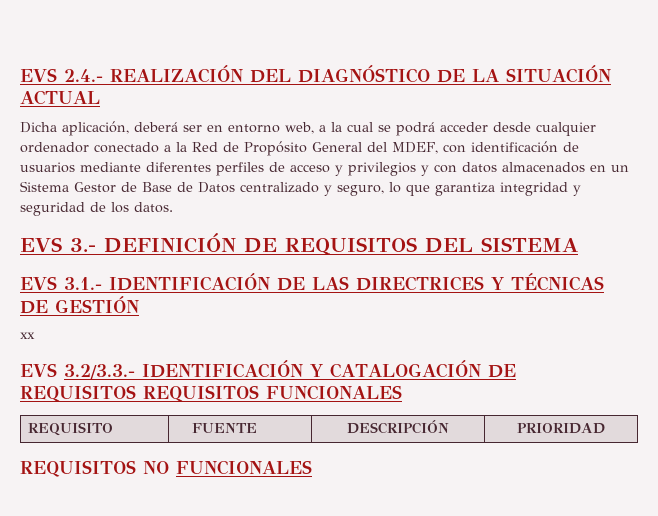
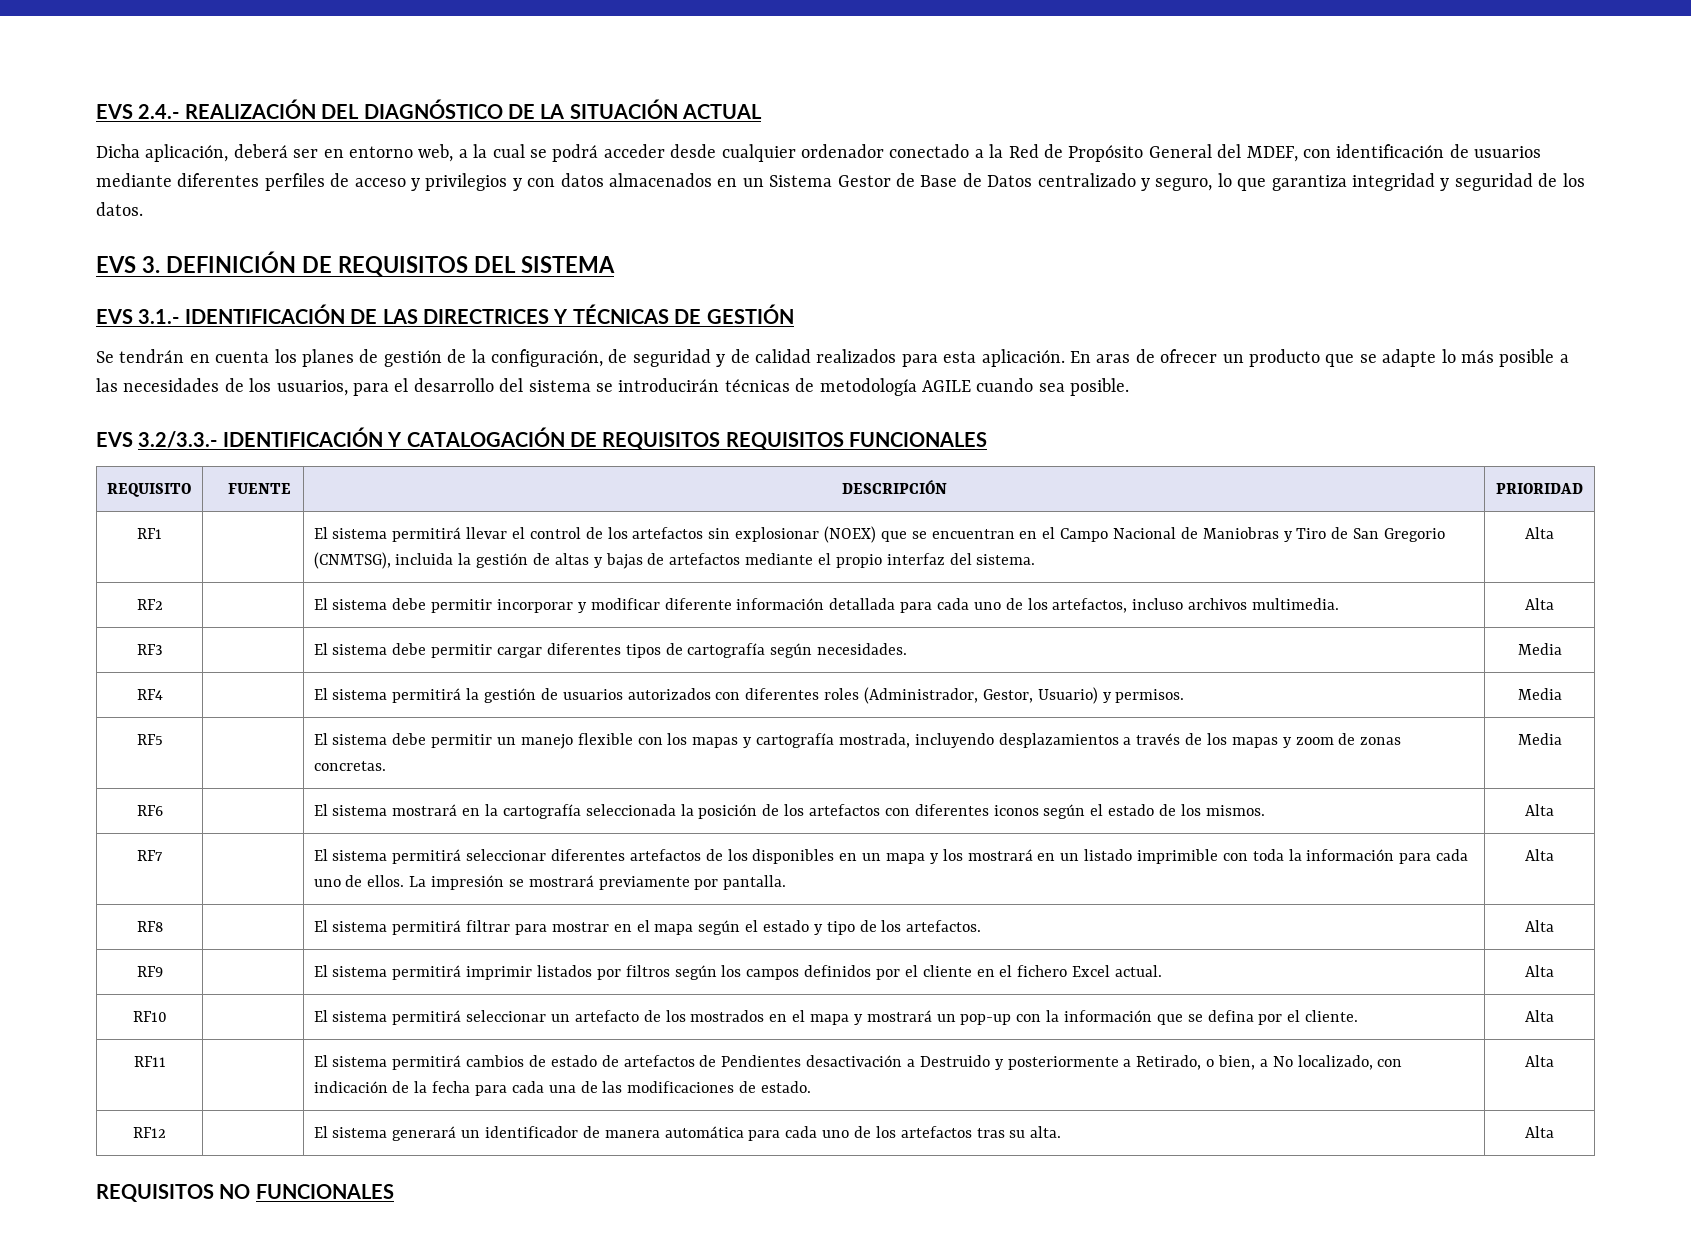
[70,238,96,252] 3.- -> [141,256,160,273] 3.
[20,332,35,339] xx -> [96,349,1569,367] [96,378,1130,396] Se tendrán en cuenta los planes de gestión de la configuración, de seguridad y de calidad realizados para esta aplicación. En aras de ofrecer un producto que se adapte lo más posible a las necesidades de los usuarios, para el desarrollo del sistema se introducirán técnicas de metodología AGILE cuando sea posible.
(605, 428) none -> [137,528,162,539] [313,526,1446,543] [313,552,1036,569] [1525,527,1554,539] [136,599,163,610] [313,598,1340,613] [1525,598,1554,610] [136,644,163,655] [313,643,908,658] [1517,643,1562,655] [136,689,163,700] [313,687,1185,704] [1517,688,1562,700] [136,734,163,745] [313,733,1402,749] [313,761,386,771] [1517,733,1562,745] [136,805,163,816] [313,804,1265,819] [1525,804,1554,816] [137,850,163,861] [313,849,1469,864] [313,875,787,890] [1525,849,1554,861] [136,921,163,932] [313,920,982,935] [1525,920,1554,932] [136,966,163,977] [313,965,1163,980] [1525,965,1554,977] [132,1011,167,1022] [313,1010,1359,1025] [1525,1010,1554,1022] [133,1056,166,1067] [313,1055,1403,1070] [313,1081,812,1096] [1525,1055,1554,1067] [133,1127,166,1138] [313,1126,1062,1141] [1525,1126,1554,1138] // RF1 | | El sistema permitirá llevar el control de los artefactos sin explosionar (NOEX) que se encuentran en el Campo Nacional de Maniobras y Tiro de San Gregorio (CNMTSG), incluida la gestión de altas y bajas de artefactos mediante el propio interfaz del sistema. | Alta // RF2 | | El sistema debe permitir incorporar y modificar diferente información detallada para cada uno de los artefactos, incluso archivos multimedia. | Alta // RF3 | | El sistema debe permitir cargar diferentes tipos de cartografía según necesidades. | Media // RF4 | | El sistema permitirá la gestión de usuarios autorizados con diferentes roles (Administrador, Gestor, Usuario) y permisos. | Media // RF5 | | El sistema debe permitir un manejo flexible con los mapas y cartografía mostrada, incluyendo desplazamientos a través de los mapas y zoom de zonas concretas. | Media // RF6 | | El sistema mostrará en la cartografía seleccionada la posición de los artefactos con diferentes iconos según el estado de los mismos. | Alta // RF7 | | El sistema permitirá seleccionar diferentes artefactos de los disponibles en un mapa y los mostrará en un listado imprimible con toda la información para cada uno de ellos. La impresión se mostrará previamente por pantalla. | Alta // RF8 | | El sistema permitirá filtrar para mostrar en el mapa según el estado y tipo de los artefactos. | Alta // RF9 | | El sistema permitirá imprimir listados por filtros según los campos definidos por el cliente en el fichero Excel actual. | Alta // RF10 | | El sistema permitirá seleccionar un artefacto de los mostrados en el mapa y mostrará un pop-up con la información que se defina por el cliente. | Alta // RF11 | | El sistema permitirá cambios de estado de artefactos de Pendientes desactivación a Destruido y posteriormente a Retirado, o bien, a No localizado, con indicación de la fecha para cada una de las modificaciones de estado. | Alta // RF12 | | El sistema generará un identificador de manera automática para cada uno de los artefactos tras su alta. | Alta

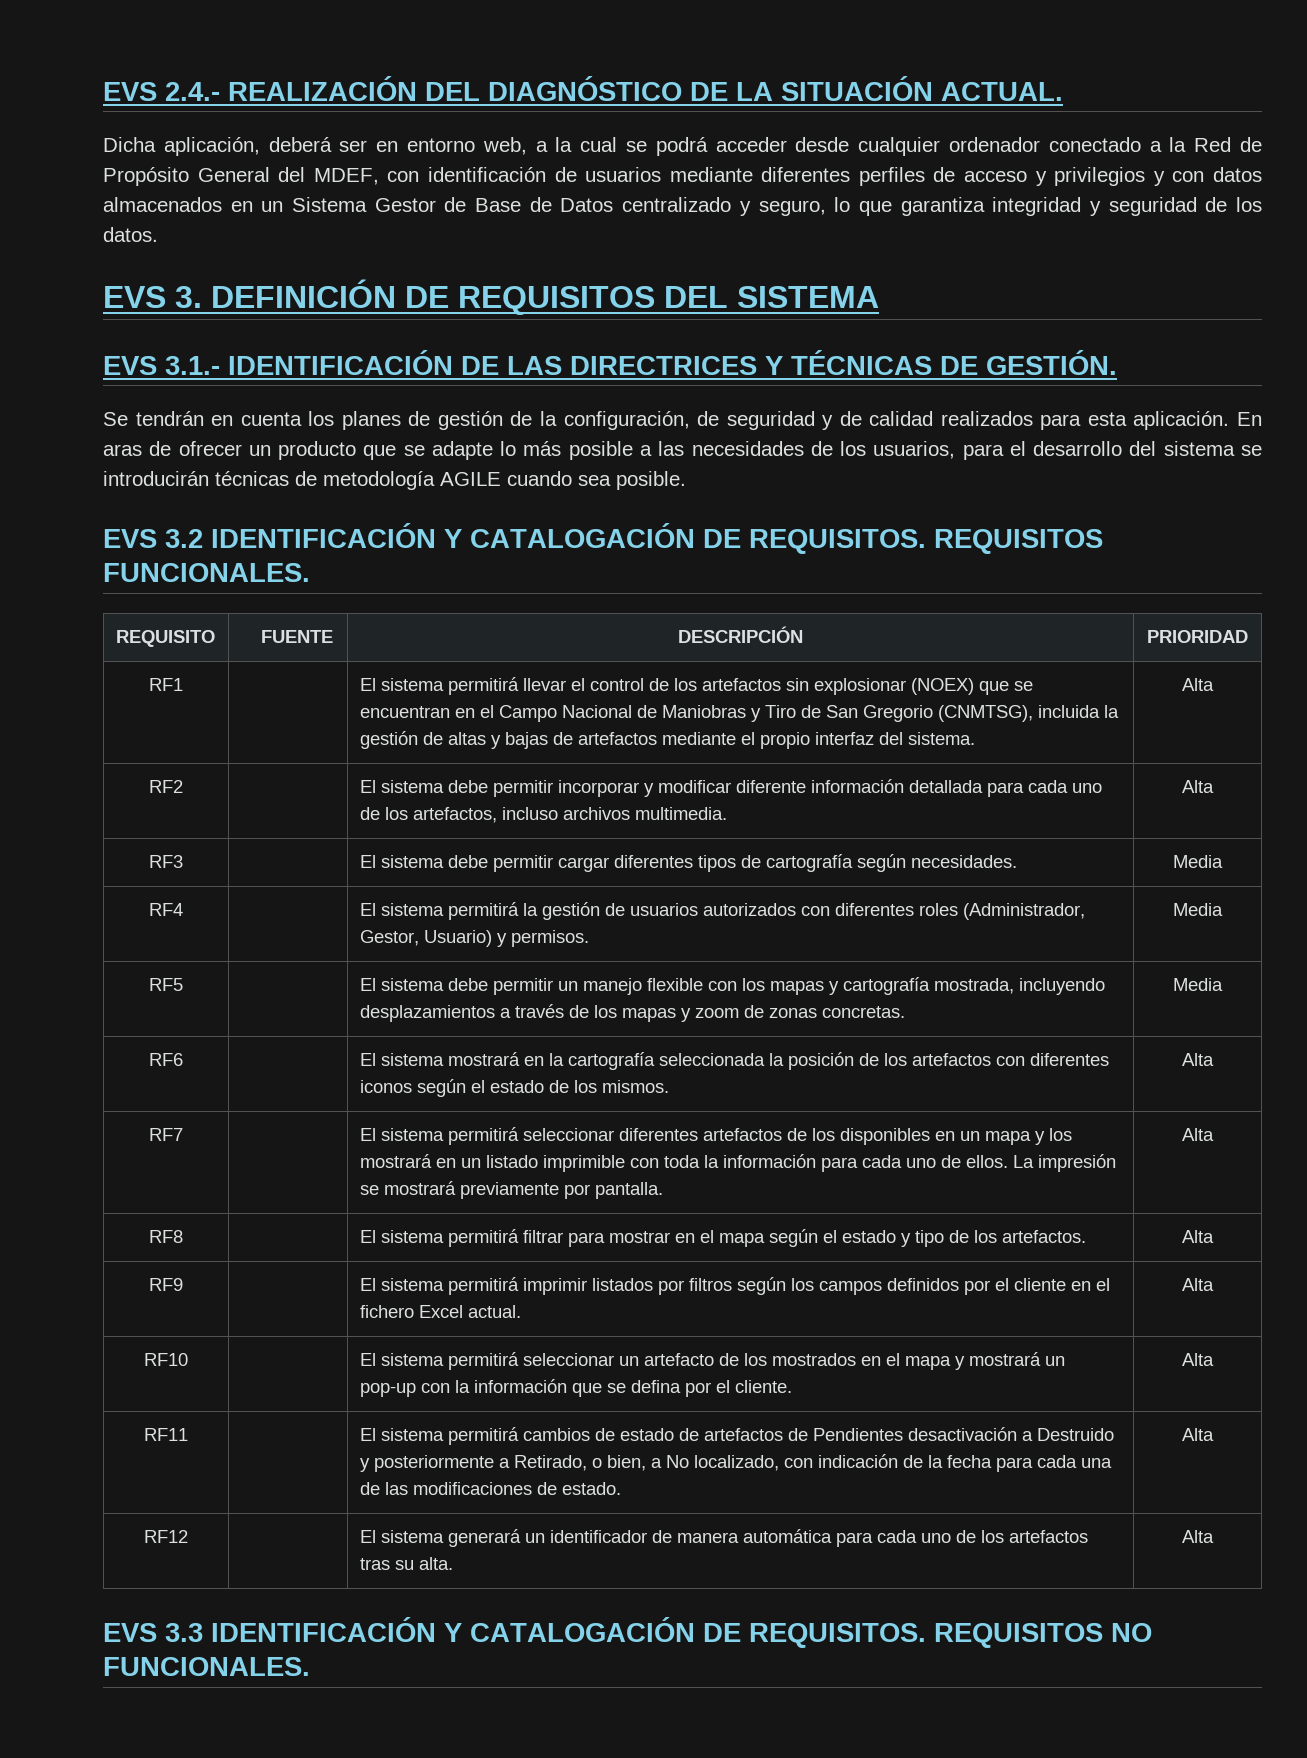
[682,104,763,119] ACTUAL -> [941,82,1063,101] ACTUAL.
[706,304,794,324] GESTIÓN -> [986,350,1117,375] GESTIÓN.
[138,427,988,450] 3.2/3.3.- IDENTIFICACIÓN Y CATALOGACIÓN DE REQUISITOS REQUISITOS FUNCIONALES -> [165,523,1103,554] [103,563,310,582] 3.2 IDENTIFICACIÓN Y CATALOGACIÓN DE REQUISITOS. REQUISITOS FUNCIONALES.
(1554, 1132) none -> [103,1617,926,1648] EVS 3.3 IDENTIFICACIÓN Y CATALOGACIÓN DE REQUISITOS.
[255,1184,394,1199] FUNCIONALES -> [103,1657,310,1676] FUNCIONALES.

